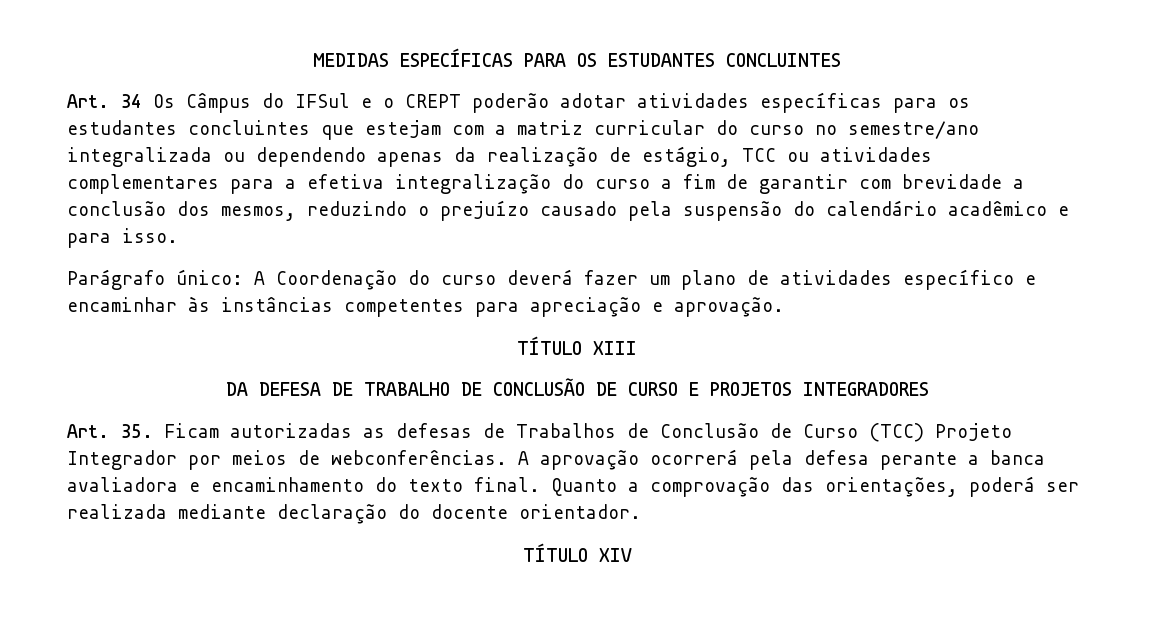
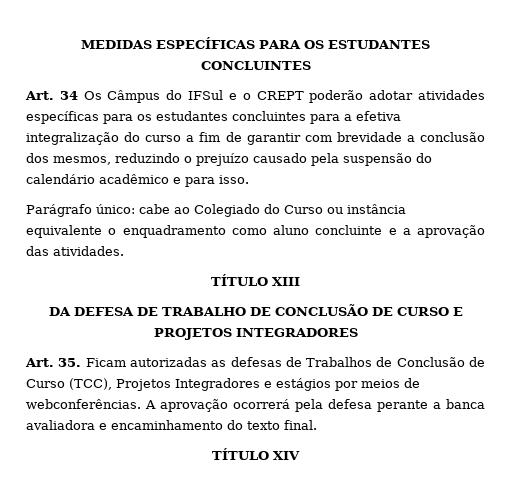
[321,120,979,140] [67,146,932,167] [67,174,219,194] que estejam com a matriz curricular do curso no semestre/ano integralizada ou dependendo apenas da realização de estágio, TCC ou atividades complementares -> (306, 116) none
[254,269,1036,290] [67,296,784,317] A Coordenação do curso deverá fazer um plano de atividades específico e encaminhar às instâncias competentes para apreciação e aprovação. -> [139,204,406,217] [26,225,485,238] [26,246,124,256] cabe ao Colegiado do Curso ou instância equivalente o enquadramento como aluno concluinte e a aprovação das atividades.
[869,423,1012,442] [67,450,177,470] (TCC) Projeto Integrador -> [69,378,331,391] (TCC), Projetos Integradores e estágios
[551,476,1079,497] [67,504,641,524] Quanto a comprovação das orientações, poderá ser realizada mediante declaração do docente orientador. -> (317, 425) none

